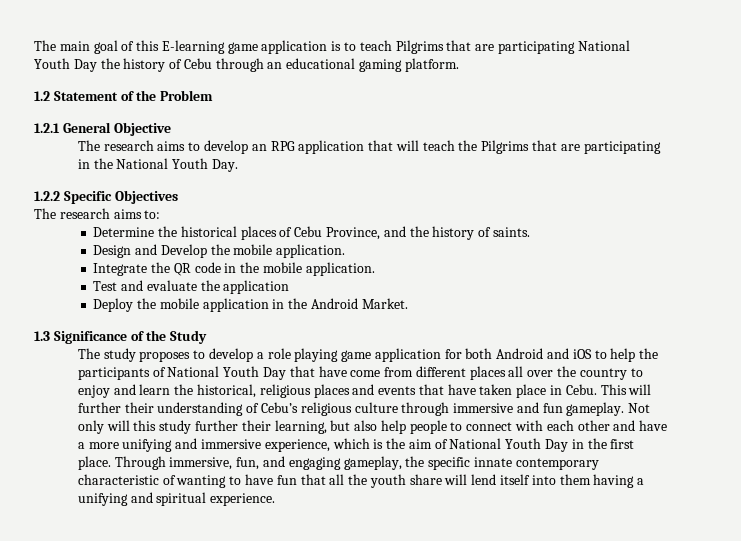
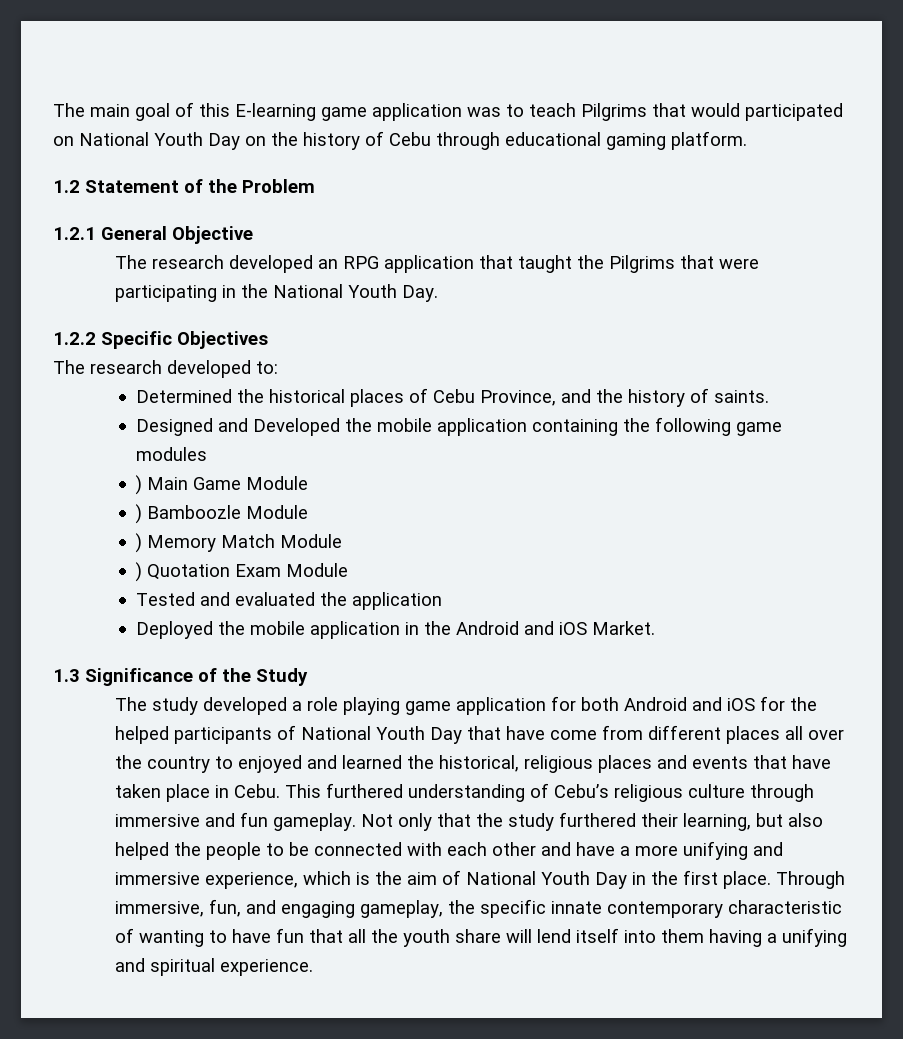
[331,41,342,51] is -> [467,107,501,117] was
[475,40,630,54] [34,58,97,72] are participating National Youth Day -> [691,103,843,121] [53,132,266,150] would participated on National Youth Day on
[267,62,283,69] an -> (500, 141) none
[157,140,248,154] aims to develop -> [229,255,314,273] developed
[395,140,455,151] will teach -> [518,255,573,273] taught
[560,144,580,151] are -> [719,258,760,269] were
[113,209,142,219] aims -> [167,360,251,378] developed
[93,227,155,237] Determine -> [135,389,232,403] Determined
[93,244,346,258] [93,262,375,276] [93,280,197,291] Design and Develop the mobile application. // Integrate the QR code in the mobile application. // Test and evaluate -> [135,417,782,436] [135,447,207,461] [134,475,308,495] [134,504,308,524] [134,533,342,553] [134,562,348,582] [135,592,315,606] Designed and Developed the mobile application containing the following game modules // ) Main Game Module // ) Bamboozle Module // ) Memory Match Module // ) Quotation Exam Module // Tested and evaluated
[93,298,134,312] Deploy -> [135,621,213,639] Deployed
(358, 303) none -> [523,621,587,635] and iOS
[139,348,253,362] proposes to develop -> [203,697,288,715] developed
[594,348,659,362] to help the -> [760,696,818,711] [115,726,170,744] for the helped
[77,384,171,398] enjoy and learn -> [238,755,403,773] enjoyed and learned
[628,384,652,395] [77,402,154,413] will further their -> [326,783,404,798] furthered
[106,420,513,434] will this study further their learning, but also help people to connect -> [437,812,824,831] [115,842,403,860] that the study furthered their learning, but also helped the people to be connected

